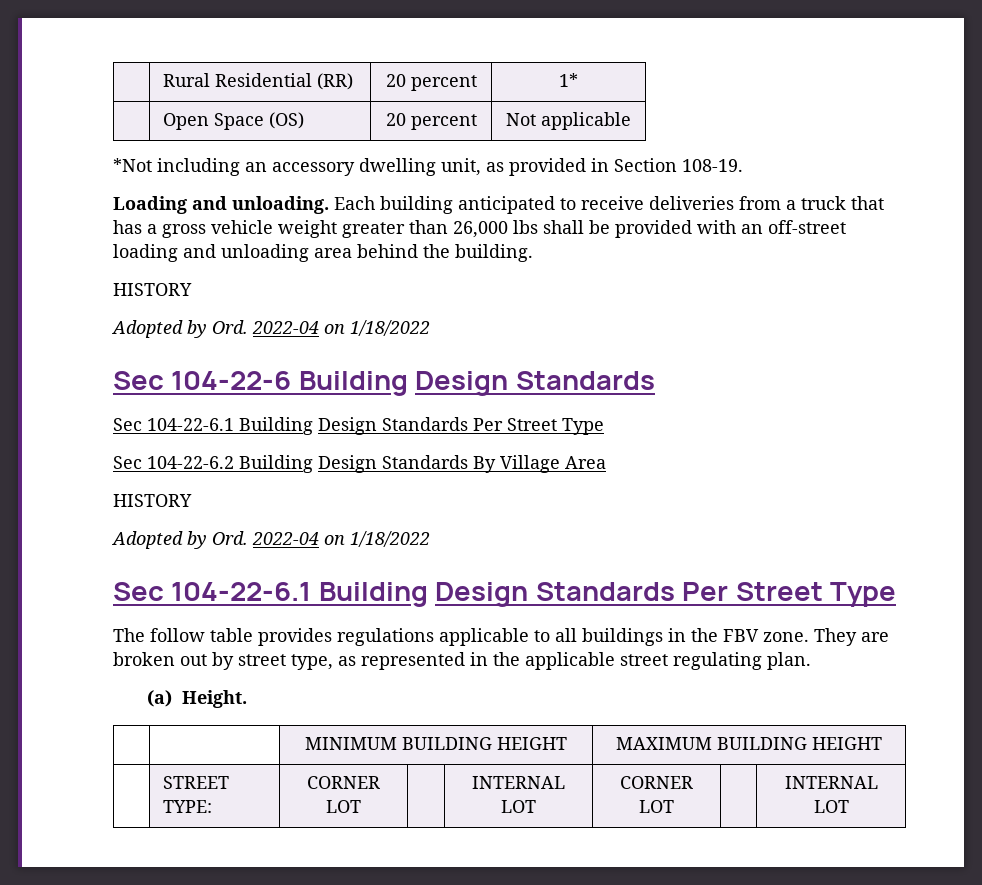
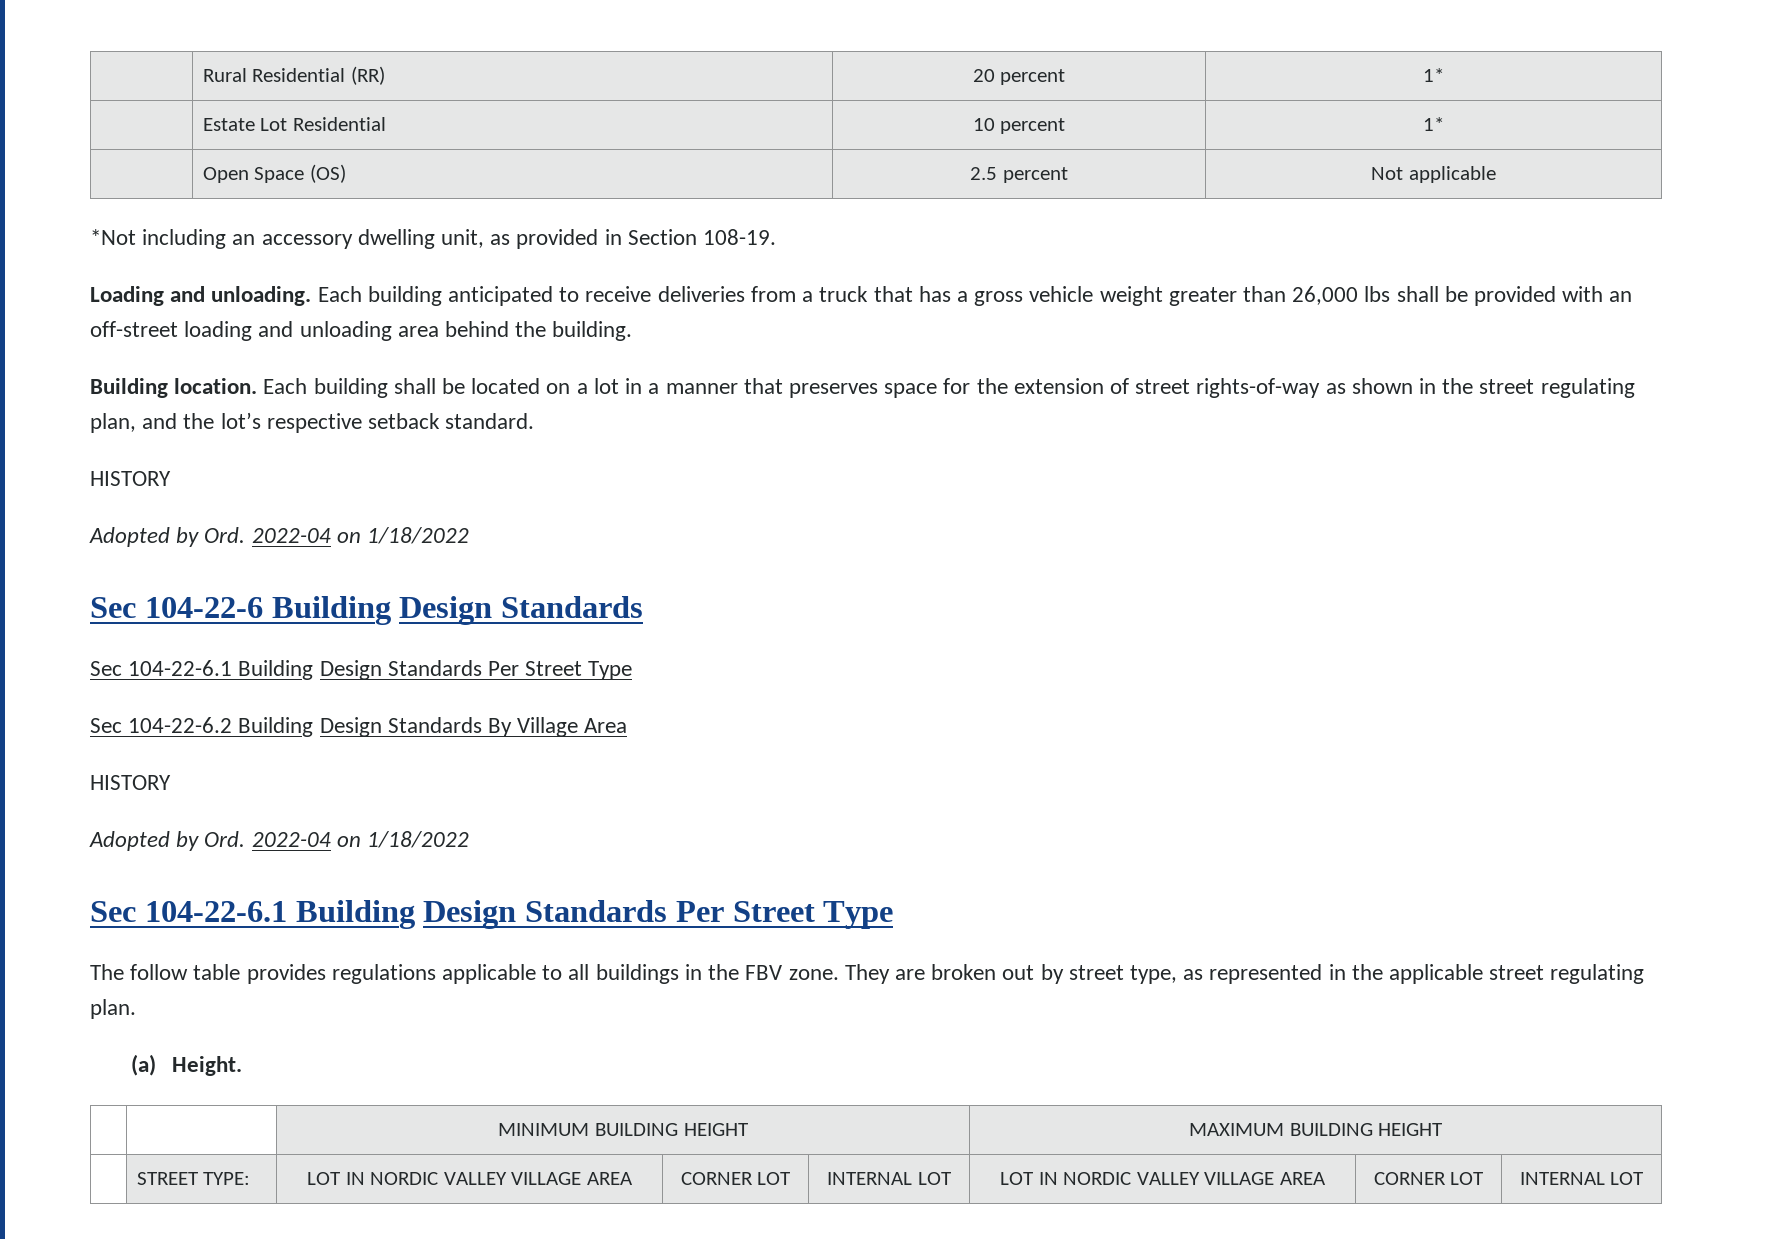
(578, 80) none -> [202,117,387,131] [972,118,1066,134] [1423,117,1444,131] // | Estate Lot Residential | 10 percent | 1*
[385,113,406,126] 20 -> [970,167,998,180] 2.5
(533, 253) none -> [90,378,1635,398] [90,412,535,433] // Building location. Each building shall be located on a lot in a manner that preserves space for the extension of street rights-of-way as shown in the street regulating plan, and the lot’s respective setback standard.
[307,776,380,789] [326,800,361,813] [472,776,565,789] [501,800,536,813] [620,776,693,789] [639,800,674,813] | CORNER LOT | | INTERNAL LOT | CORNER LOT | | -> [307,1172,633,1185] [680,1172,791,1185] [827,1172,951,1185] [1000,1172,1326,1185] [1373,1172,1484,1185] | LOT IN NORDIC VALLEY VILLAGE AREA | CORNER LOT | INTERNAL LOT | LOT IN NORDIC VALLEY VILLAGE AREA | CORNER LOT |

